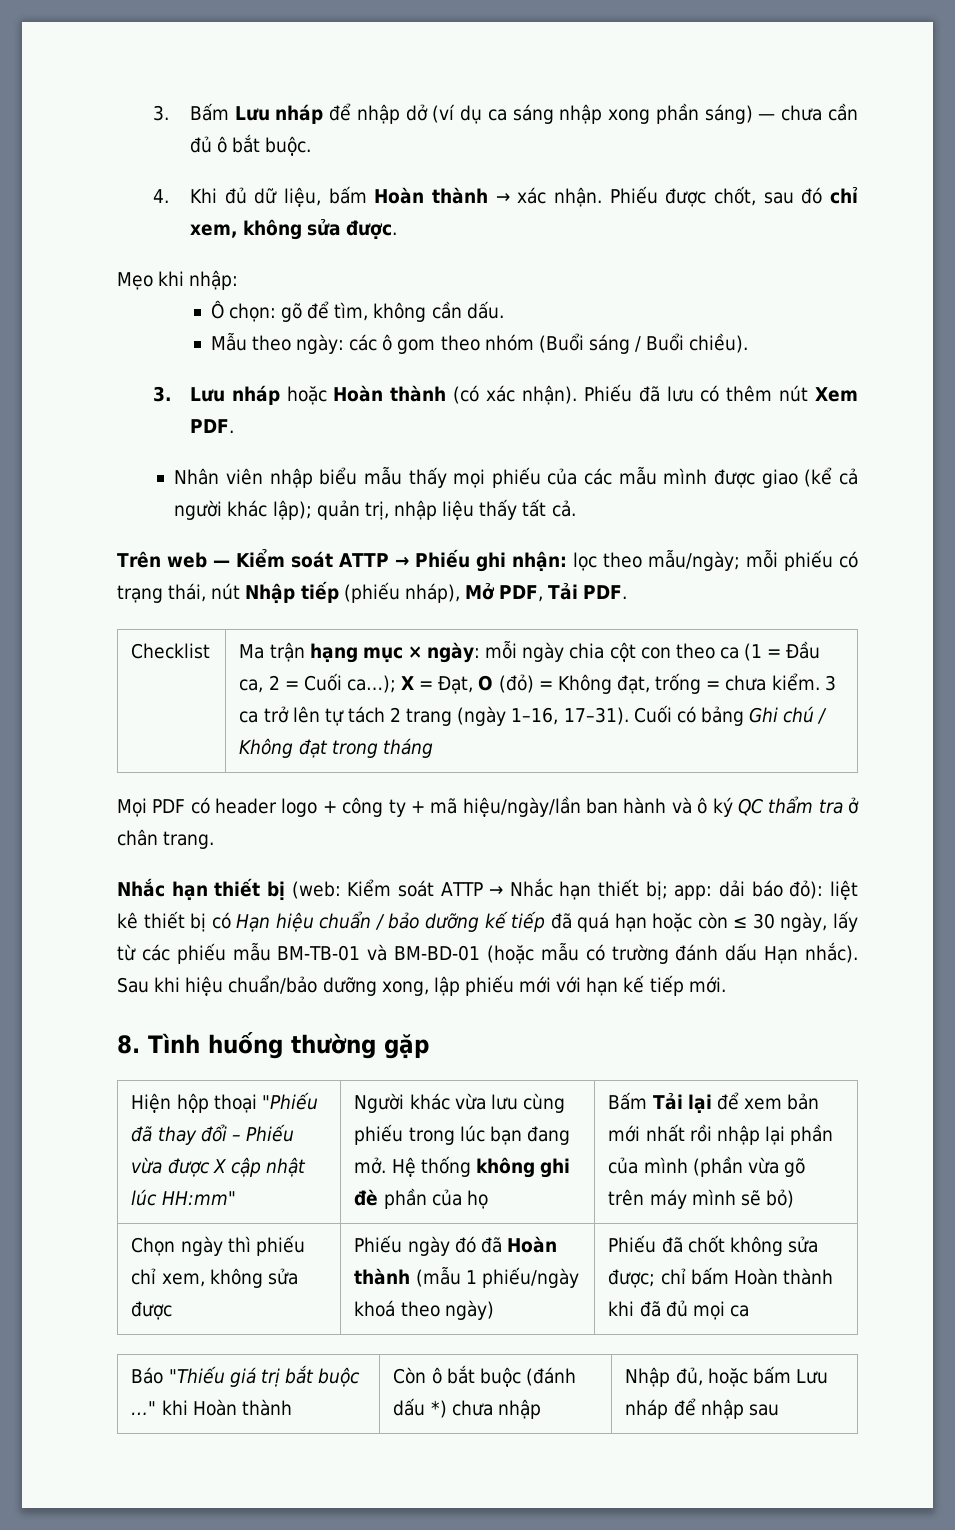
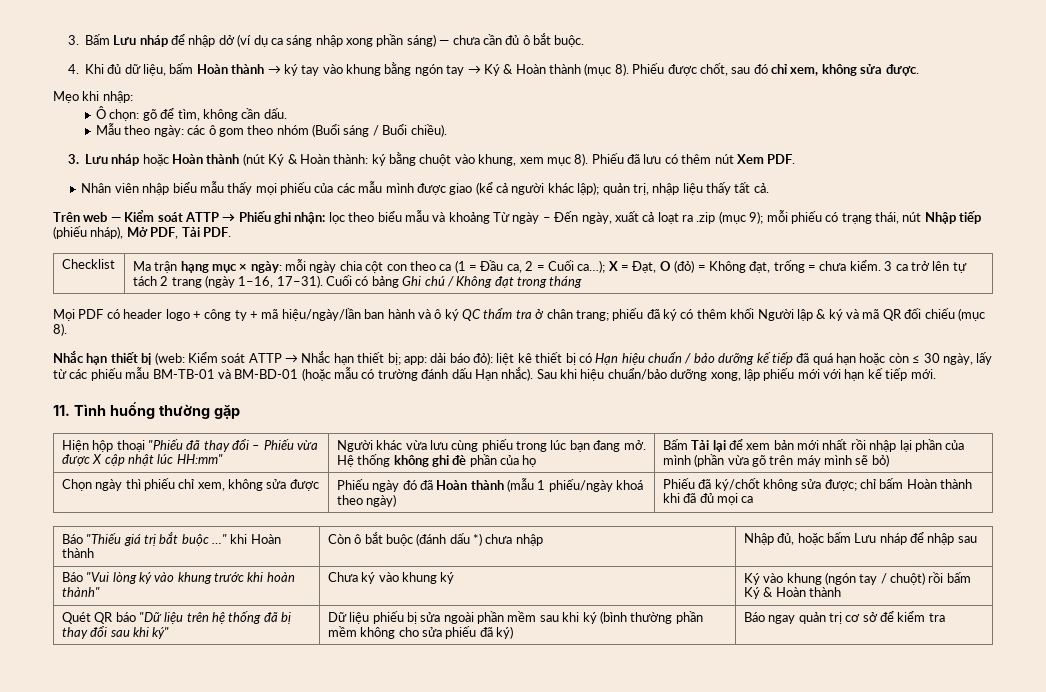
[517,187,602,207] xác nhận. -> [283,62,629,76] ký tay vào khung bằng ngón tay → Ký & Hoàn thành (mục 8).
[453,385,577,405] (có xác nhận). -> [242,152,589,166] (nút Ký & Hoàn thành: ký bằng chuột vào khung, xem mục 8).
[647,549,740,571] mẫu/ngày; -> [377,210,764,224] biểu mẫu và khoảng Từ ngày – Đến ngày, xuất cả loạt ra .zip (mục 9);
[163,831,215,849] trang. -> [575,308,985,321] [53,323,67,336] trang; phiếu đã ký có thêm khối Người lập & ký và mã QR đối chiếu (mục 8).
[117,1035,140,1054] 8. -> [53,405,70,416] 11.
[687,1235,725,1253] chốt -> [714,478,760,491] ký/chốt
(779, 1410) none -> [61,572,295,584] [61,587,100,597] [327,572,455,584] [743,572,971,585] [743,587,841,599] [61,611,292,624] [61,626,170,639] [327,611,703,624] [327,626,514,639] [743,611,945,624] // Báo "Vui lòng ký vào khung trước khi hoàn thành" | Chưa ký vào khung ký | Ký vào khung (ngón tay / chuột) rồi bấm Ký & Hoàn thành // Quét QR báo "Dữ liệu trên hệ thống đã bị thay đổi sau khi ký" | Dữ liệu phiếu bị sửa ngoài phần mềm sau khi ký (bình thường phần mềm không cho sửa phiếu đã ký) | Báo ngay quản trị cơ sở để kiểm tra

